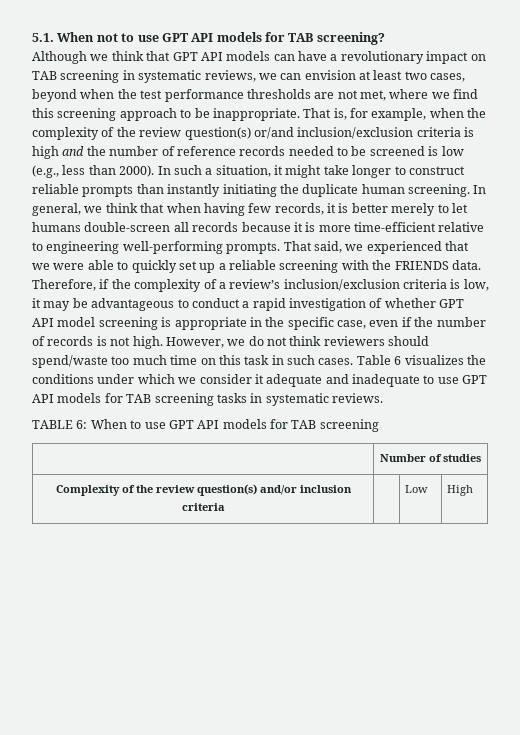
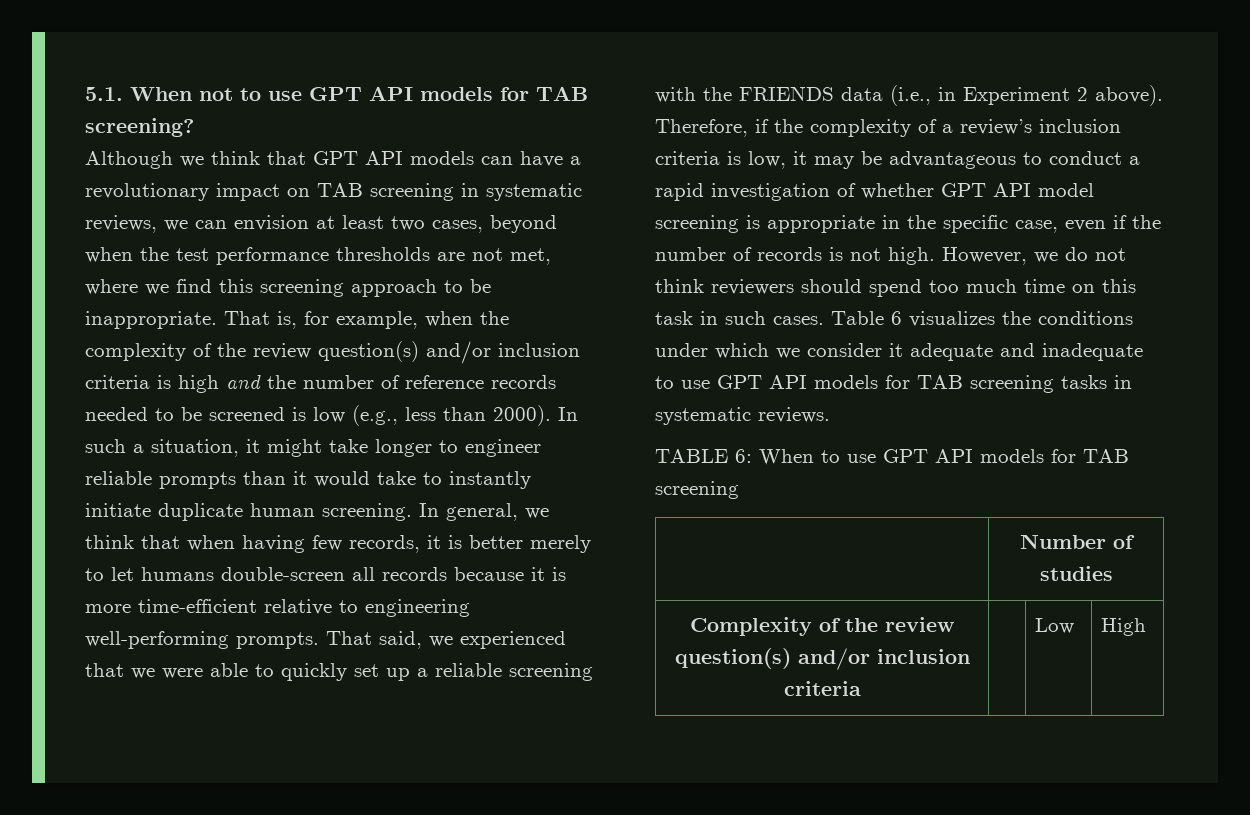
[253,127,414,139] or/and inclusion/exclusion -> [426,341,580,364] and/or inclusion
[408,166,465,175] construct -> [465,439,541,457] engineer
[167,184,299,197] instantly initiating the -> [293,471,531,489] [85,503,151,517] it would take to instantly initiate
[451,260,481,270] data. -> [841,85,1163,106] data (i.e., in Experiment 2 above).
[283,279,400,291] inclusion/exclusion -> [1039,119,1121,133] inclusion
[32,355,108,368] spend/waste -> [869,279,922,297] spend

